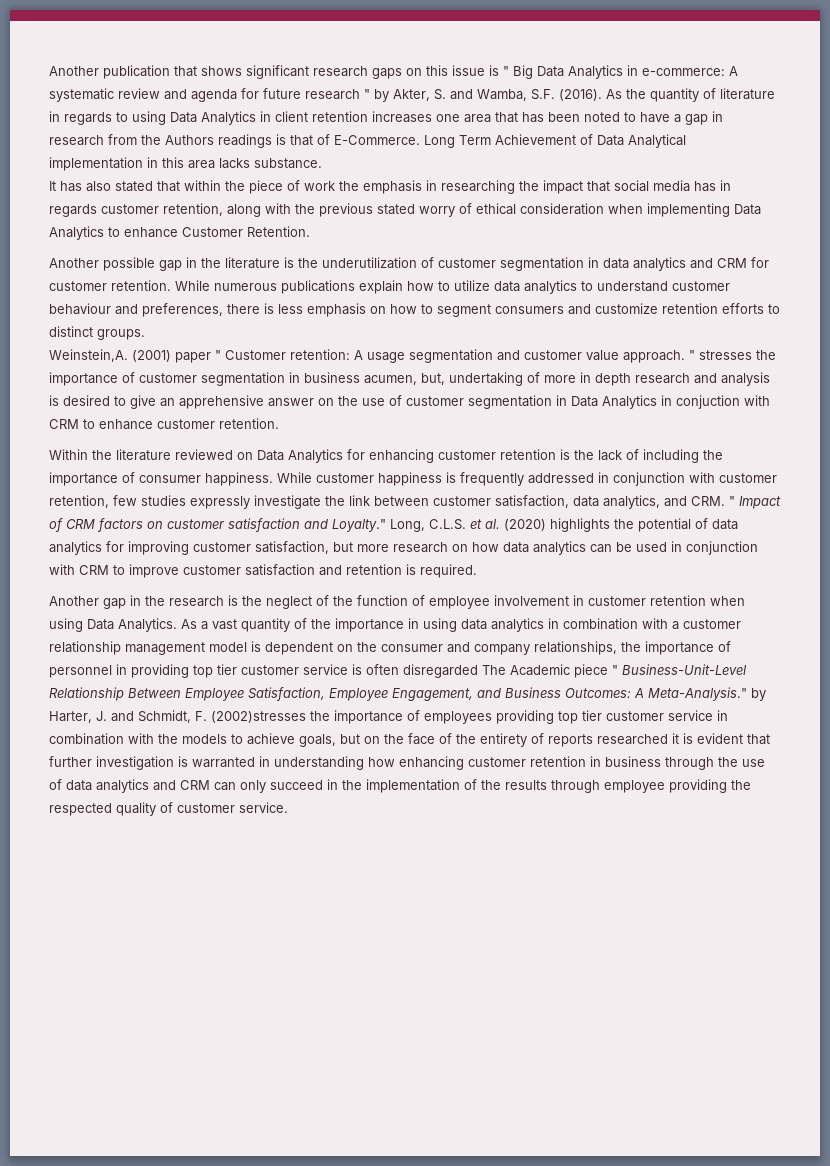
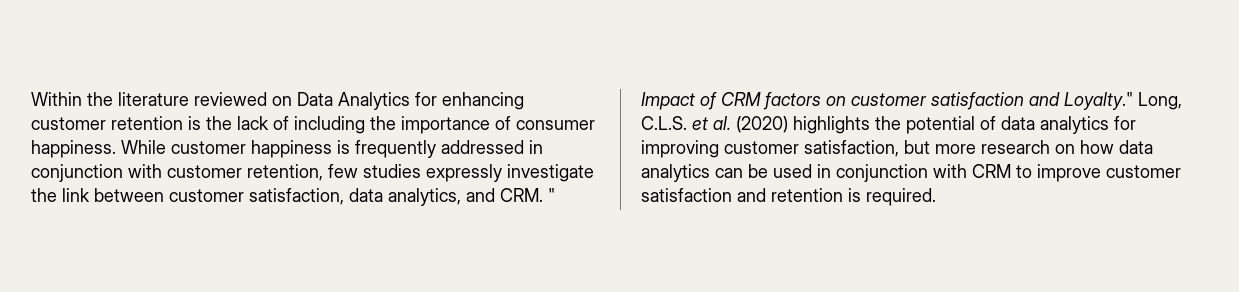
[49,65,738,79] [49,88,775,102] [49,111,723,125] [49,134,686,148] [49,157,322,171] [49,180,731,194] [49,203,761,217] [49,226,310,240] [49,257,769,271] [49,280,730,294] [49,303,780,317] [49,326,145,340] [49,349,776,363] [49,372,770,386] [49,395,770,409] [49,418,279,430] Another publication that shows significant research gaps on this issue is " Big Data Analytics in e-commerce: A systematic review and agenda for future research " by Akter, S. and Wamba, S.F. (2016). As the quantity of literature in regards to using Data Analytics in client retention increases one area that has been noted to have a gap in research from the Authors readings is that of E-Commerce. Long Term Achievement of Data Analytical implementation in this area lacks substance. // It has also stated that within the piece of work the emphasis in researching the impact that social media has in regards customer retention, along with the previous stated worry of ethical consideration when implementing Data Analytics to enhance Customer Retention. // Another possible gap in the literature is the underutilization of customer segmentation in data analytics and CRM for customer retention. While numerous publications explain how to utilize data analytics to understand customer behaviour and preferences, there is less emphasis on how to segment consumers and customize retention efforts to distinct groups. // Weinstein,A. (2001) paper " Customer retention: A usage segmentation and customer value approach. " stresses the importance of customer segmentation in business acumen, but, undertaking of more in depth research and analysis is desired to give an apprehensive answer on the use of customer segmentation in Data Analytics in conjuction with CRM to enhance customer retention. // -> (31, 99) none
[49,595,745,609] [49,618,741,632] [49,641,731,655] [49,664,747,678] [49,687,766,701] [49,710,728,724] [49,733,770,747] [49,756,765,770] [49,779,751,793] [49,802,288,816] // Another gap in the research is the neglect of the function of employee involvement in customer retention when using Data Analytics. As a vast quantity of the importance in using data analytics in combination with a customer relationship management model is dependent on the consumer and company relationships, the importance of personnel in providing top tier customer service is often disregarded The Academic piece " Business-Unit-Level Relationship Between Employee Satisfaction, Employee Engagement, and Business Outcomes: A Meta-Analysis." by Harter, J. and Schmidt, F. (2002)stresses the importance of employees providing top tier customer service in combination with the models to achieve goals, but on the face of the entirety of reports researched it is evident that further investigation is warranted in understanding how enhancing customer retention in business through the use of data analytics and CRM can only succeed in the implementation of the results through employee providing the respected quality of customer service. -> (936, 197) none

